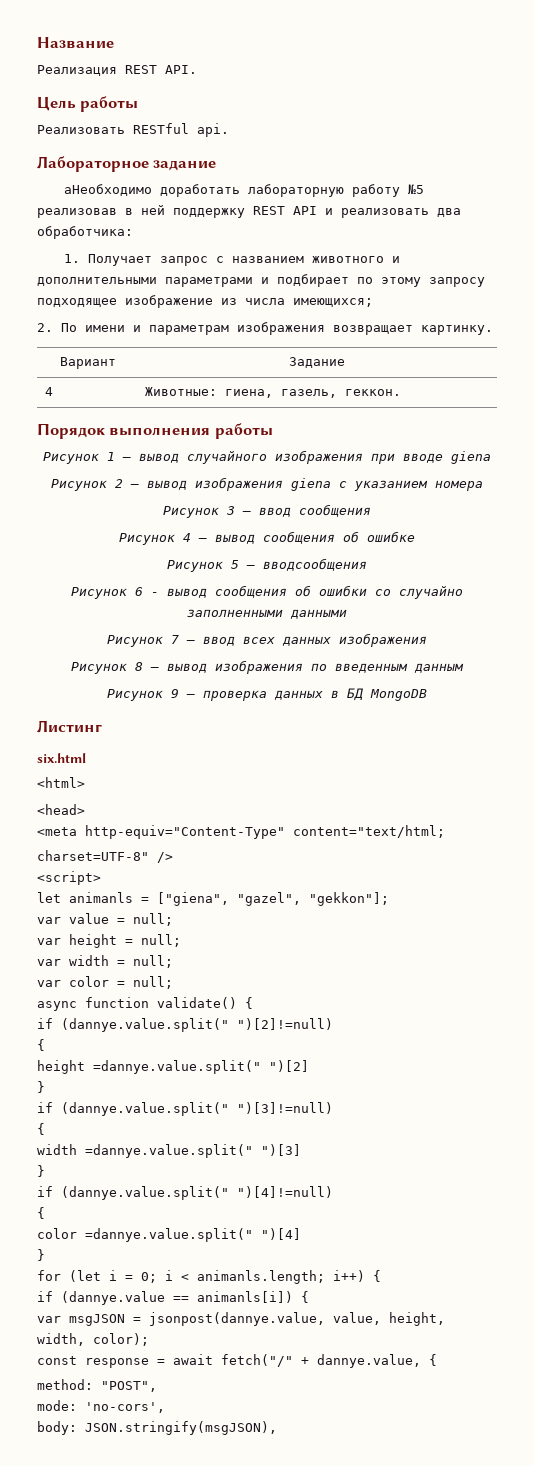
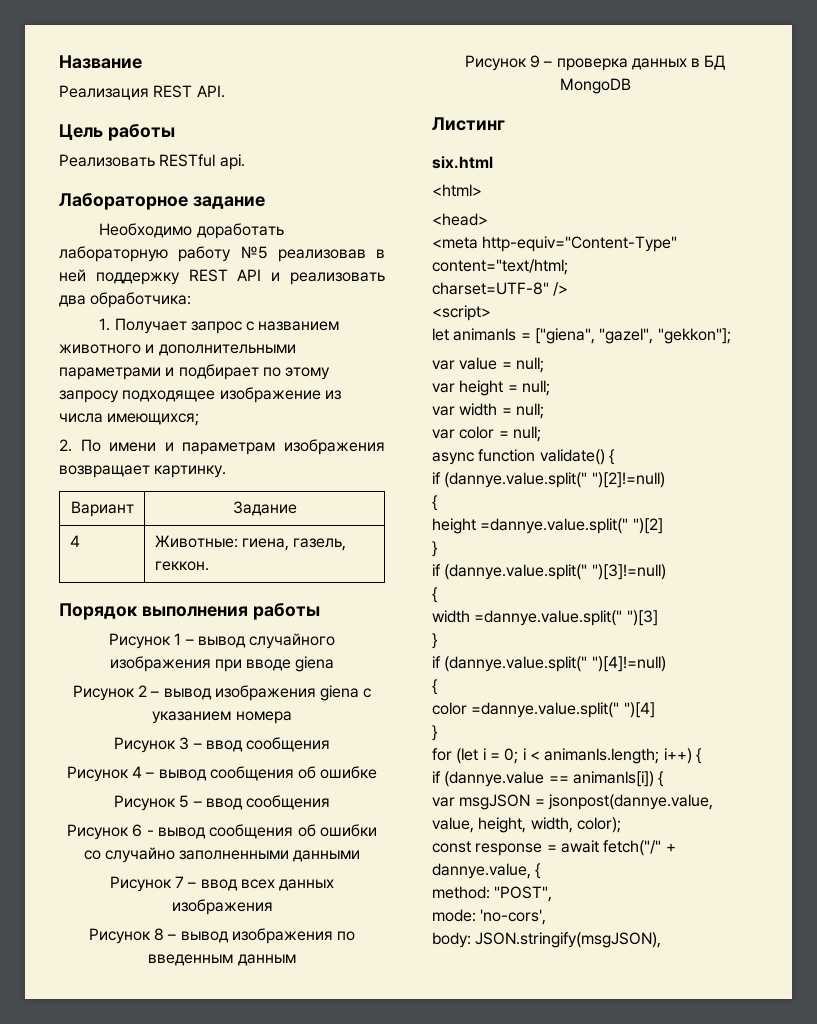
[63,184,152,196] aНеобходимо -> [99,223,193,238] Необходимо
[263,558,367,571] вводсообщения -> [205,795,331,810] ввод сообщения

